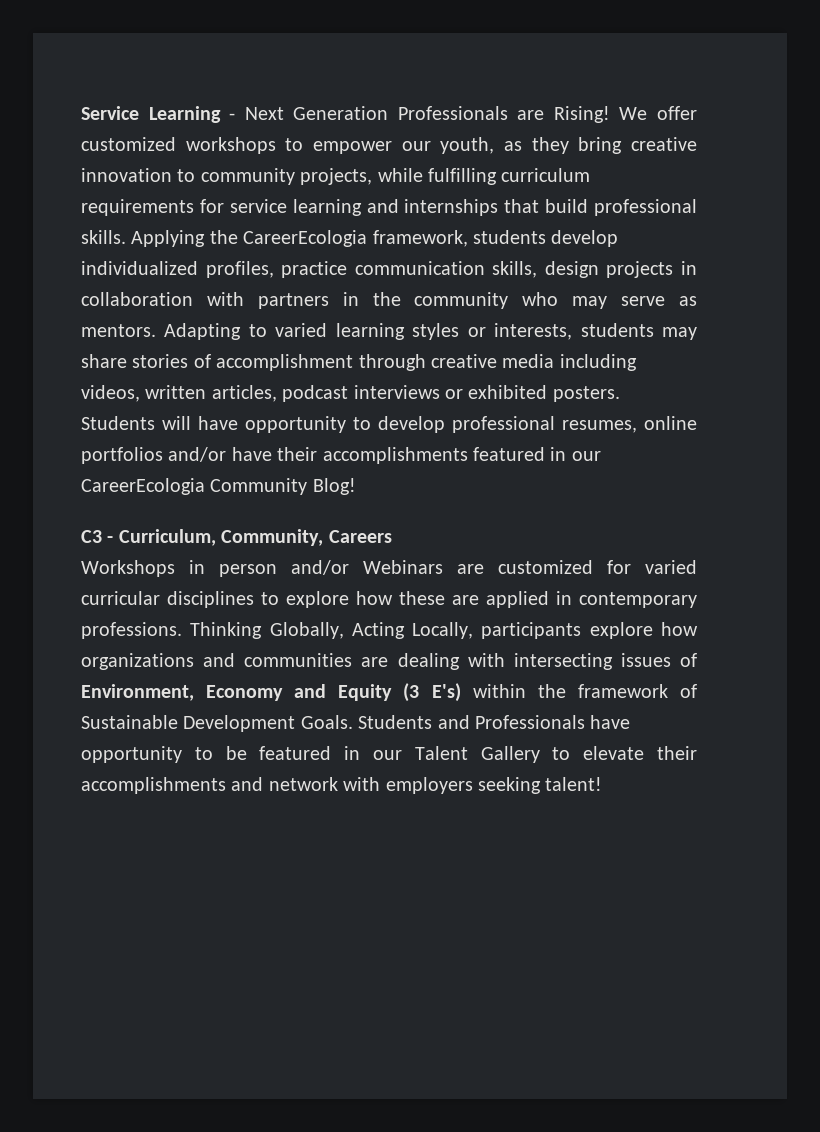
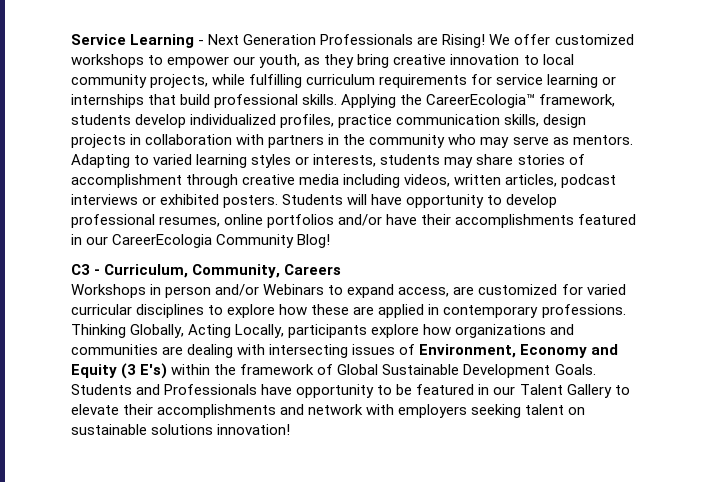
(196, 175) none -> [542,54,574,65] local
[366,199,399,213] and -> [602,76,617,85] or
[243,230,368,247] CareerEcologia -> [426,94,536,108] CareerEcologia™
(443, 567) none -> [328,284,450,298] to expand access,
(697, 691) none -> [337,364,379,375] Global
[545,777,603,791] talent! -> [525,404,586,415] [71,424,291,435] talent on sustainable solutions innovation!

